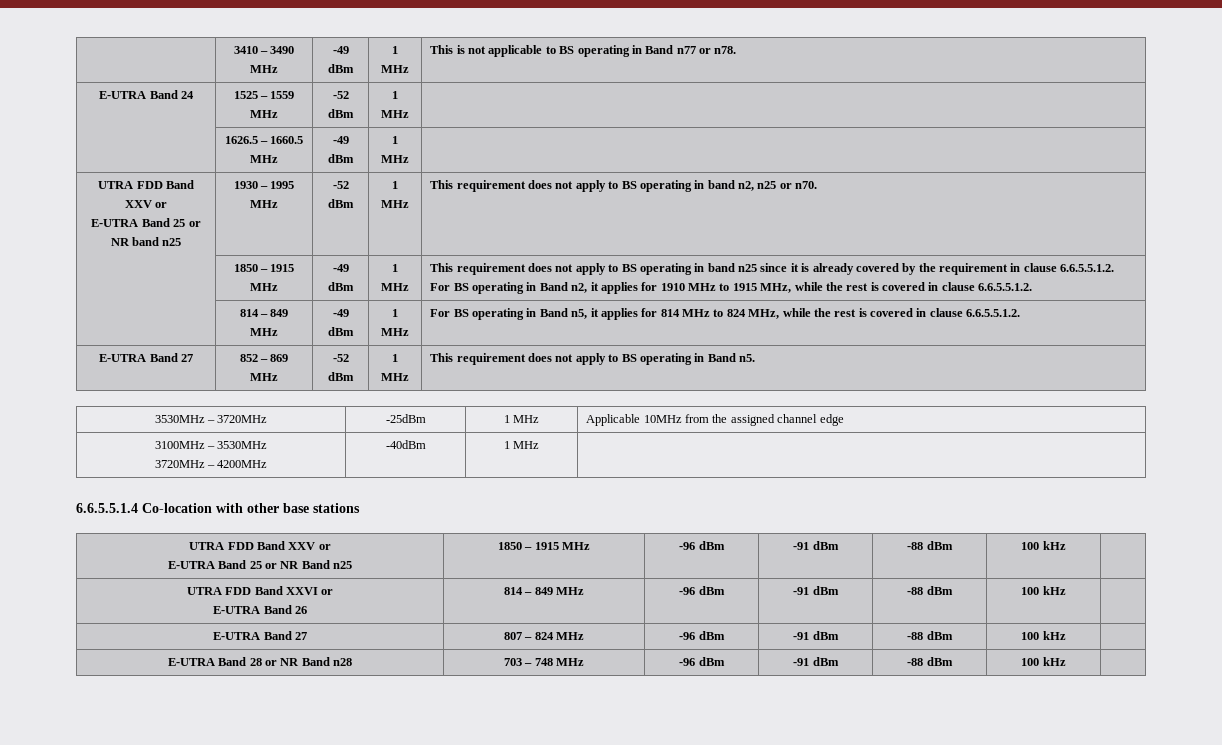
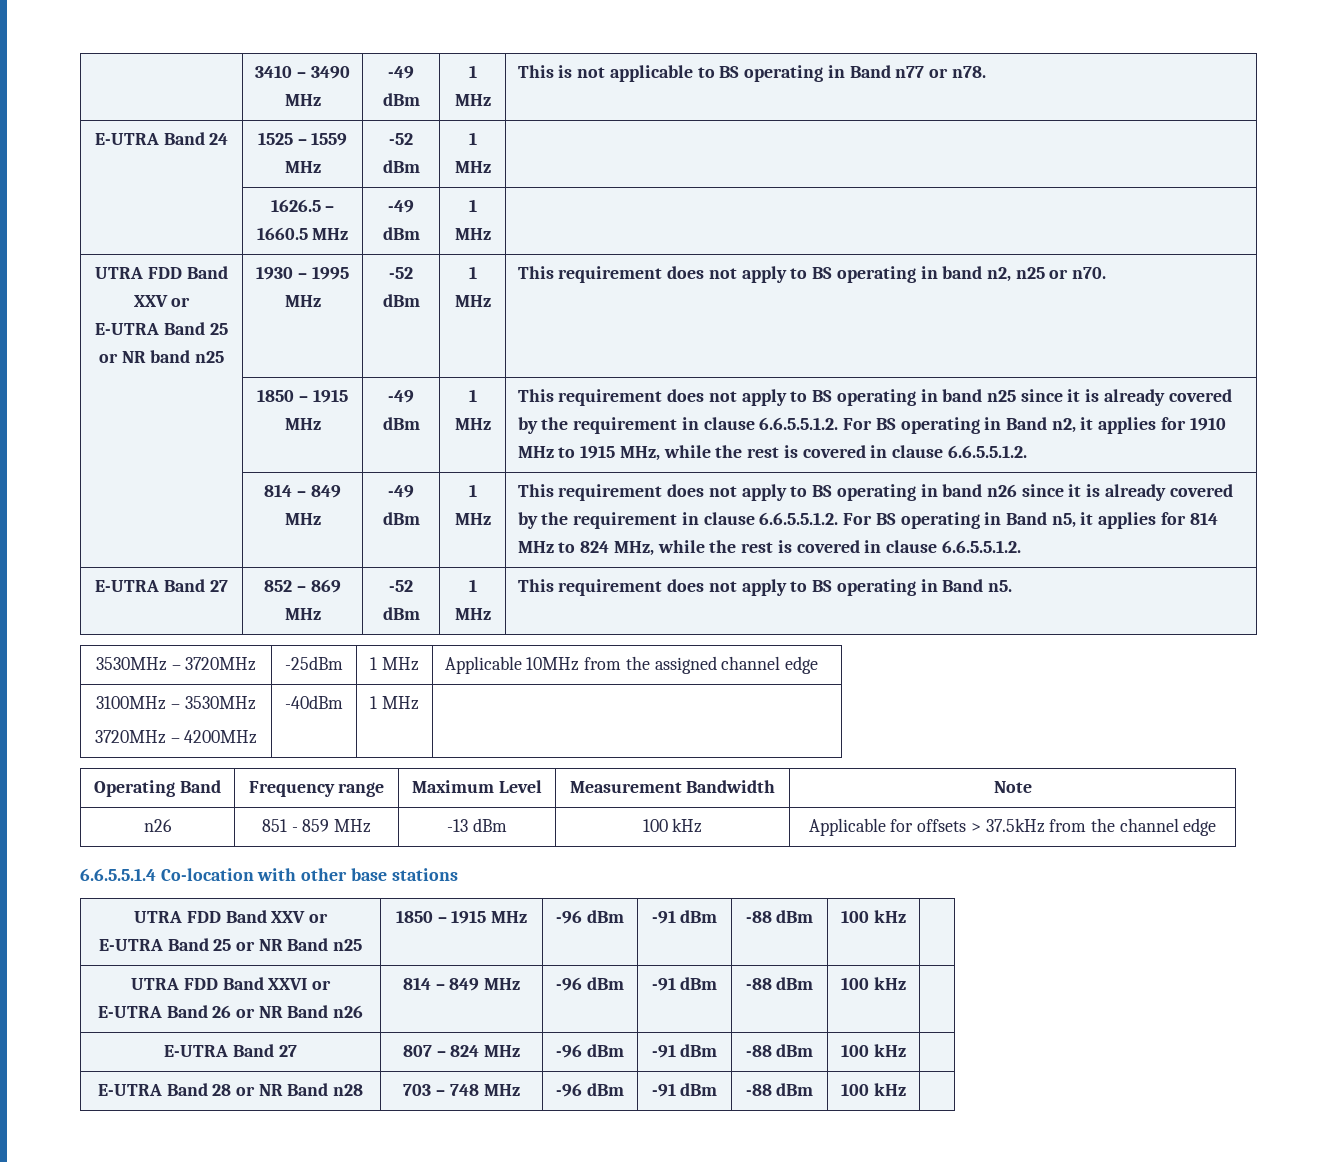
(409, 332) none -> [517,484,1233,501] [517,512,839,529] This requirement does not apply to BS operating in band n26 since it is already covered by the requirement in clause 6.6.5.5.1.2.
(540, 445) none -> [94,780,221,797] [248,781,385,797] [412,780,542,793] [569,780,776,793] [993,781,1032,793] [144,819,172,832] [261,819,372,833] [447,818,507,832] [642,818,703,833] [808,818,1217,836] // Operating Band | Frequency range | Maximum Level | Measurement Bandwidth | Note // n26 | 851 - 859 MHz | -13 dBm | 100 kHz | Applicable for offsets > 37.5kHz from the channel edge
(307, 610) none -> [235,1005,364,1018] or NR Band n26

